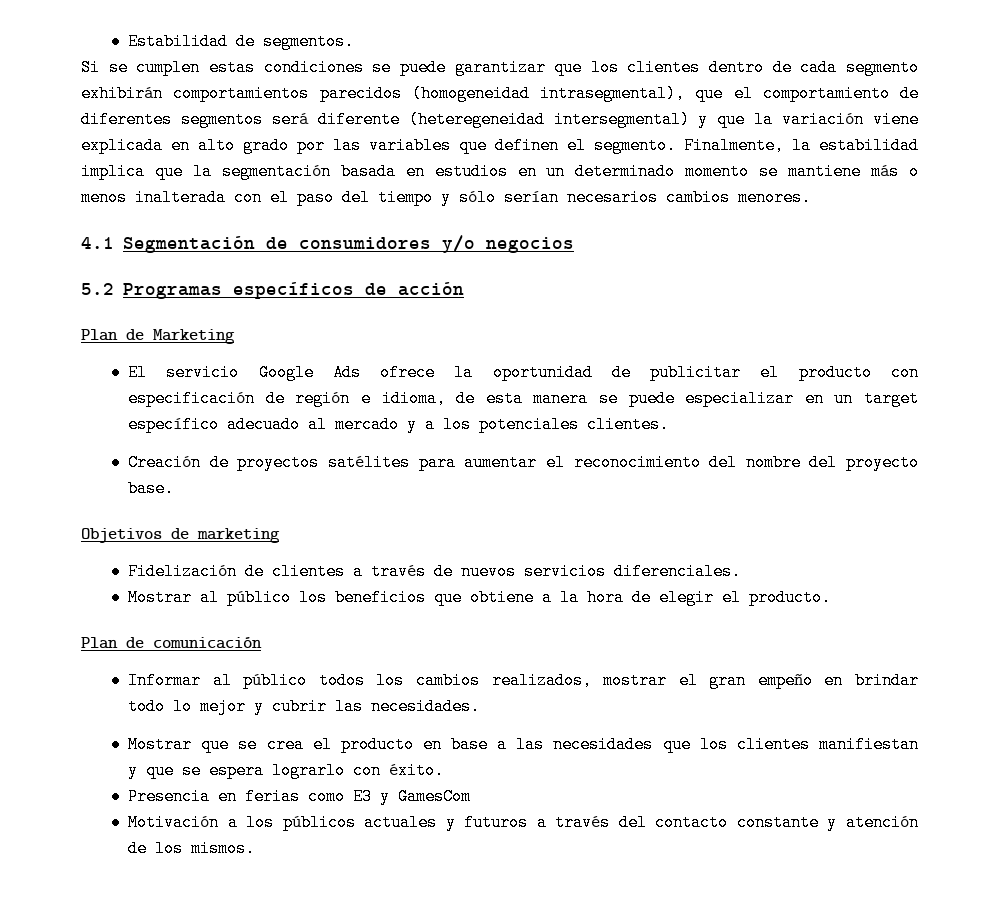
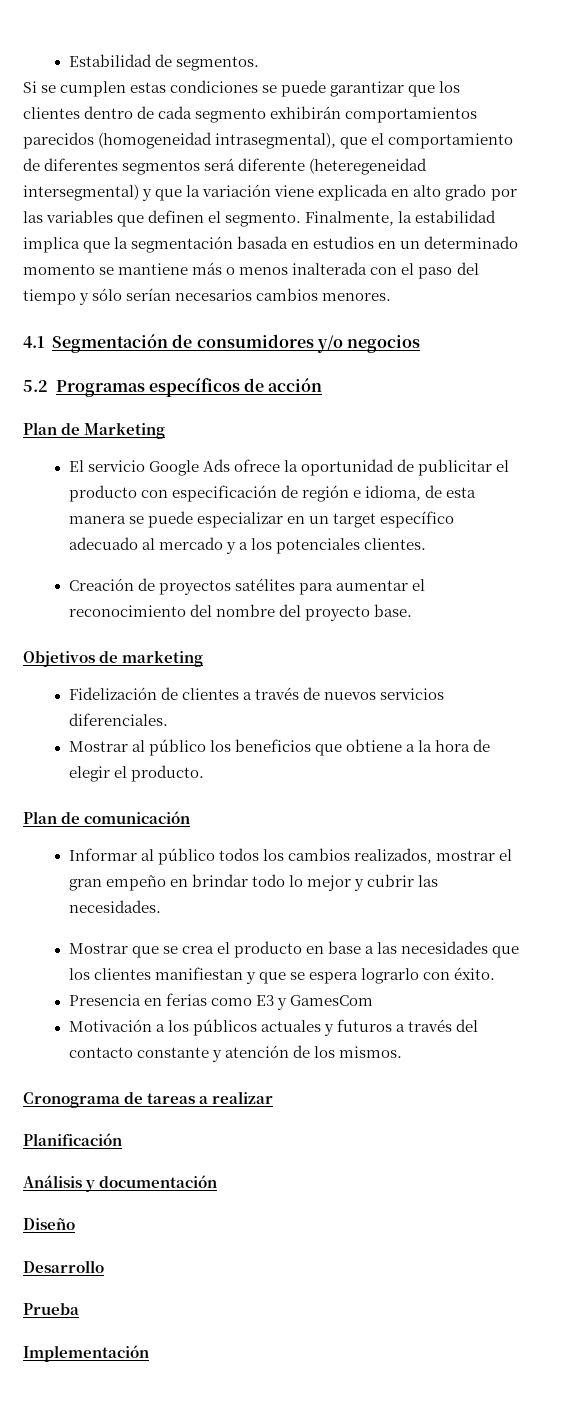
(256, 848) none -> [23,1091,274,1108] [23,1133,122,1146] [23,1175,218,1192] [23,1218,75,1230] [23,1260,104,1273] [23,1303,79,1315] [23,1345,149,1362] // Cronograma de tareas a realizar // Planificación // Análisis y documentación // Diseño // Desarrollo // Prueba // Implementación

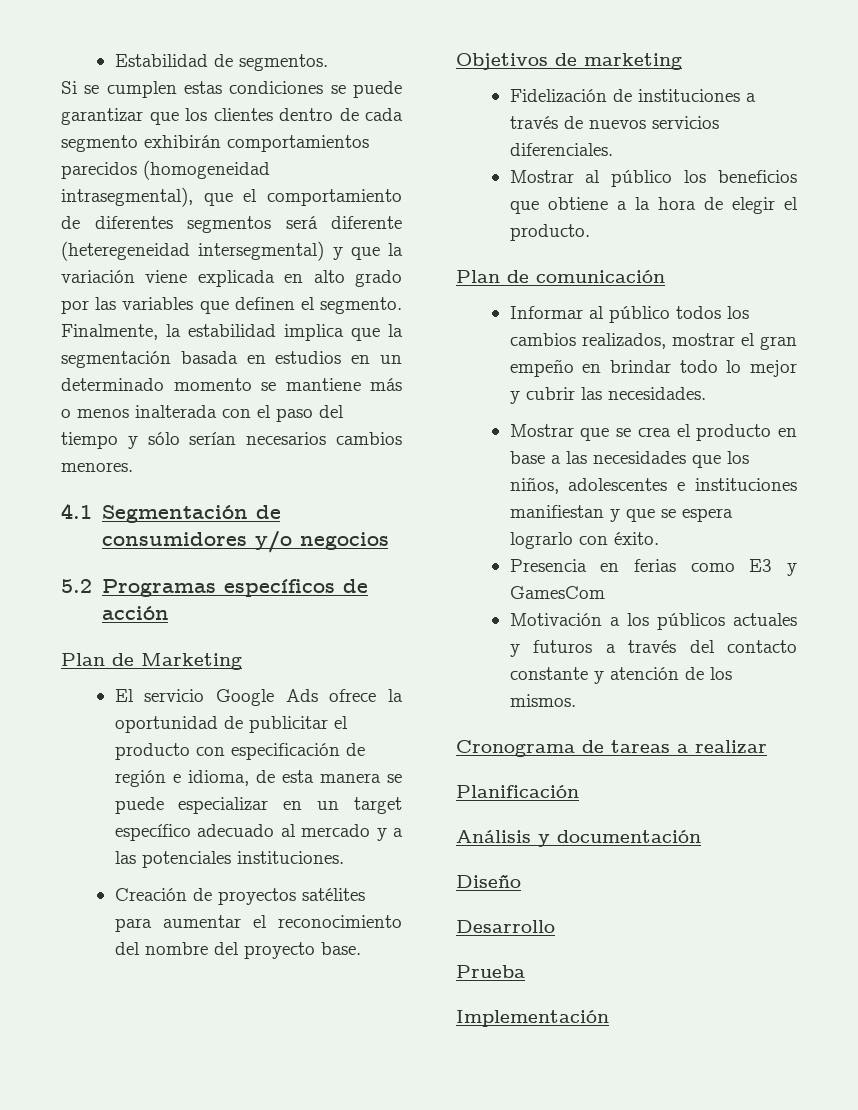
[250,538,426,554] los potenciales clientes. -> [114,851,344,868] las potenciales instituciones.
[181,688,239,700] clientes -> [637,89,740,102] instituciones
[93,968,151,980] clientes -> [509,477,797,494] niños, adolescentes e instituciones

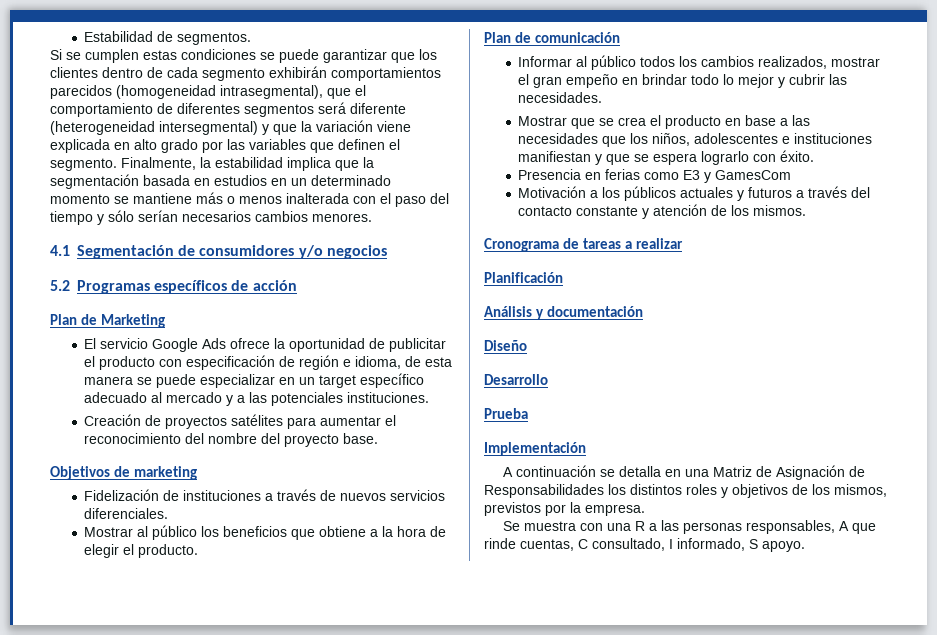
[61,241,190,261] (heteregeneidad -> [50,121,155,135] (heterogeneidad
(609, 1018) none -> [503,465,866,480] [484,484,887,498] [484,502,645,516] [503,520,877,534] [484,538,805,552] // A continuación se detalla en una Matriz de Asignación de Responsabilidades los distintos roles y objetivos de los mismos, previstos por la empresa. // Se muestra con una R a las personas responsables, A que rinde cuentas, C consultado, I informado, S apoyo.

